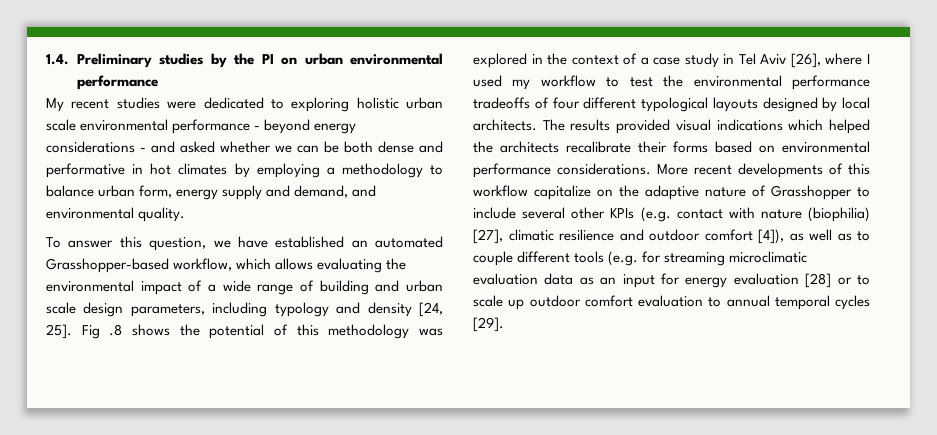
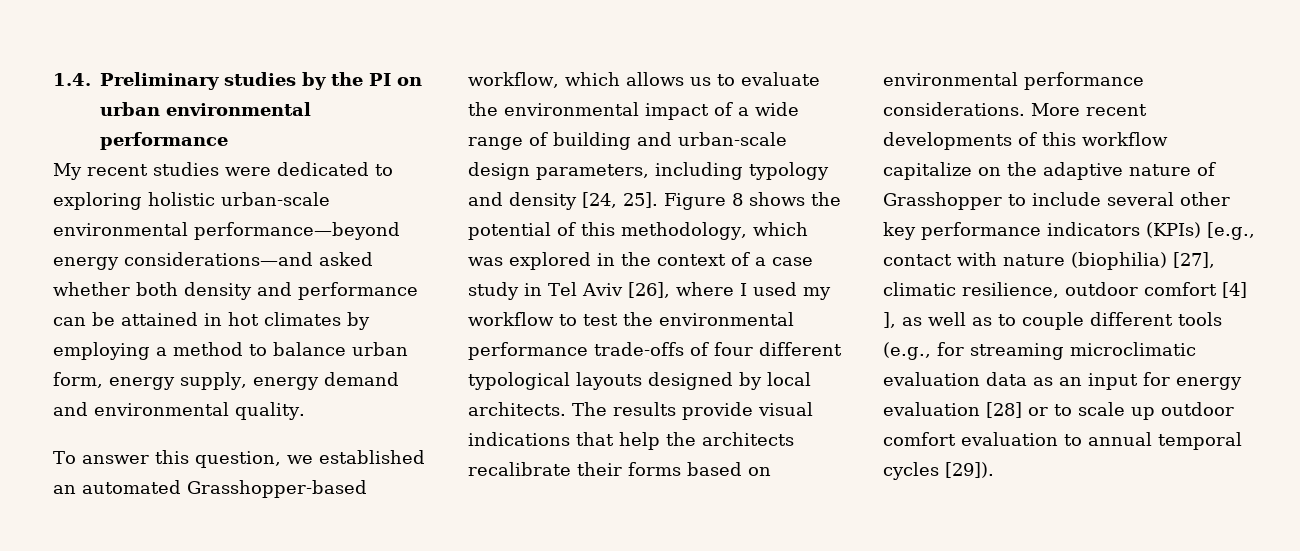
[406,97,443,109] [46,119,357,134] [46,141,443,153] [46,163,125,178] urban scale environmental performance - beyond energy considerations - and asked whether we can be both dense and performative -> [221,192,330,206] [53,222,400,240] [53,252,373,270] [53,282,418,300] [53,312,198,326] urban-scale environmental performance—beyond energy considerations—and asked whether both density and performance can be attained
[341,163,423,178] methodology -> [173,342,243,356] method
[222,185,349,200] supply and demand, -> [180,372,399,390] supply, energy demand
[237,236,268,248] have -> (313, 459) none
[317,258,383,273] evaluating -> [689,72,820,86] us to evaluate
[406,280,444,292] [46,302,76,314] urban scale -> [678,132,787,146] urban-scale
[81,324,123,339] Fig .8 -> [664,193,743,210] Figure 8
[328,324,410,339] methodology -> [621,222,808,240] methodology, which
[473,97,530,109] tradeoffs -> [594,342,684,356] trade-offs
[616,119,671,134] provided -> [682,402,753,420] provide
[788,119,870,134] which helped -> [576,432,660,450] that help
[610,207,671,222] KPIs (e.g. -> [883,222,1255,240] key performance indicators (KPIs) [e.g.,
[559,229,784,244] resilience and outdoor comfort [4]), -> [962,282,1247,298] [883,312,896,328] resilience, outdoor comfort [4] ],
[608,251,639,266] (e.g. -> [883,342,931,360] (e.g.,
[473,317,504,332] [29]. -> [945,462,994,478] [29]).

